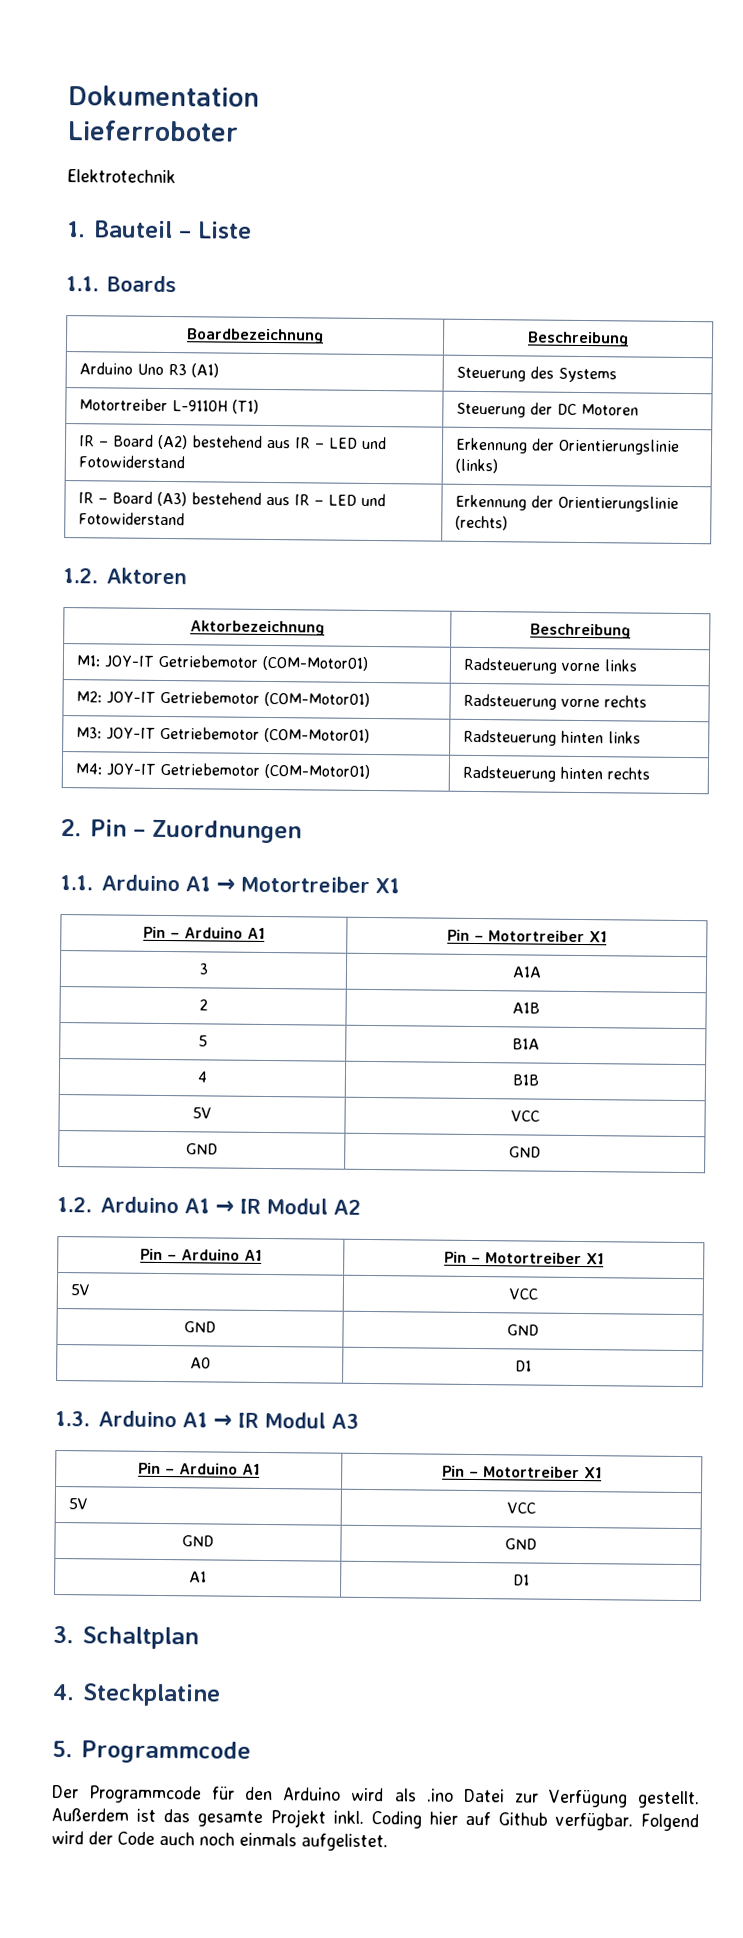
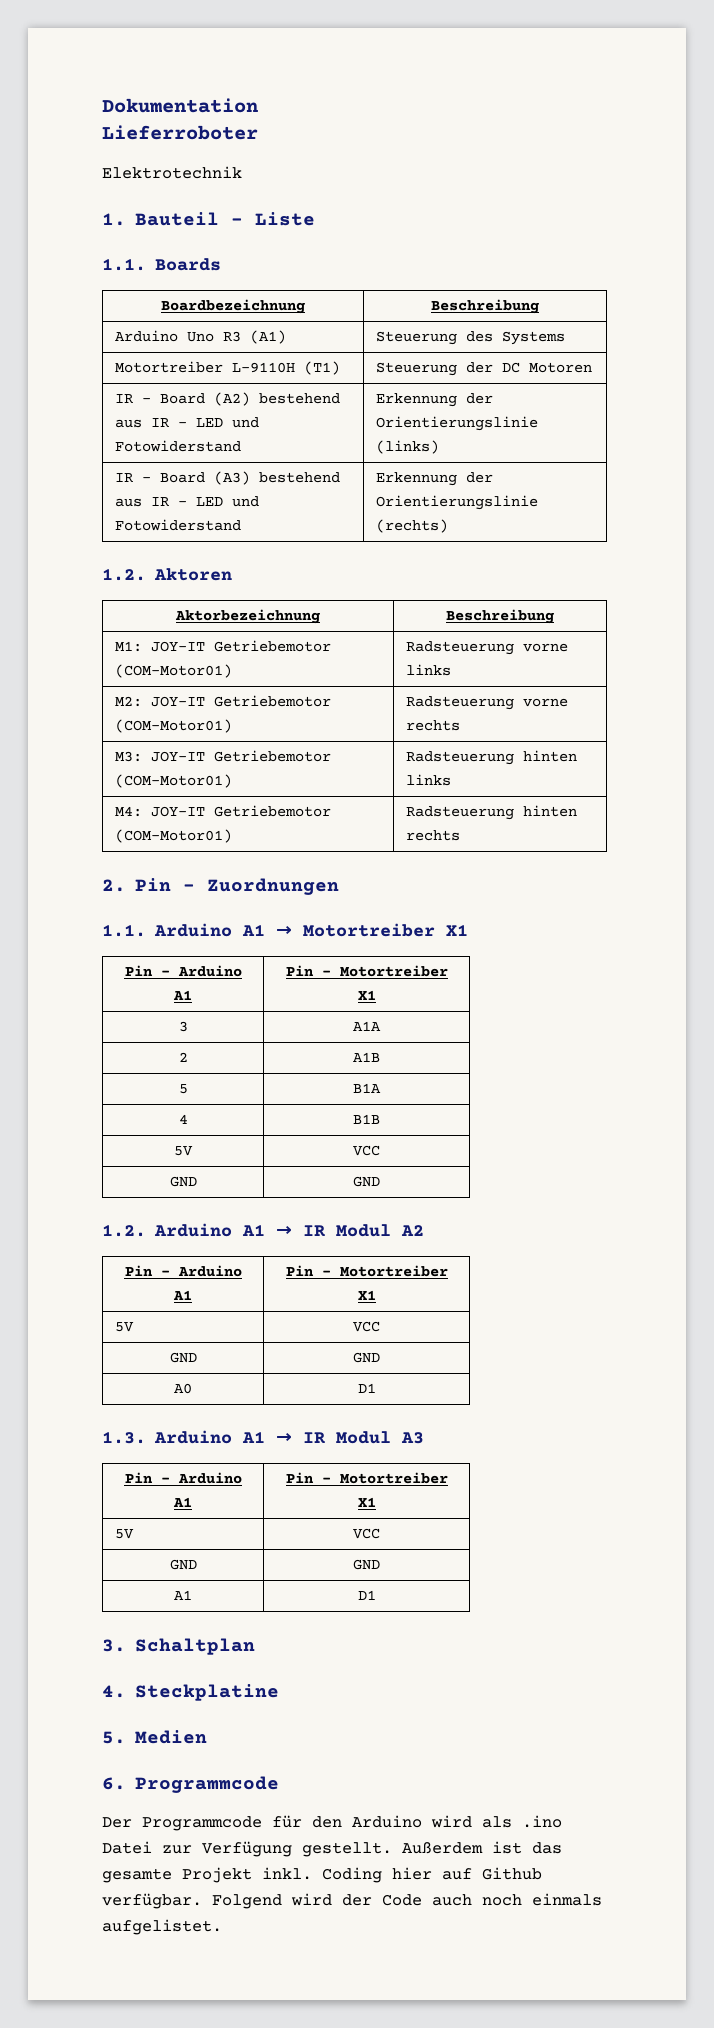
(73, 1748) none -> [134,1730,207,1744] [102,1777,126,1790] Medien // 6.

